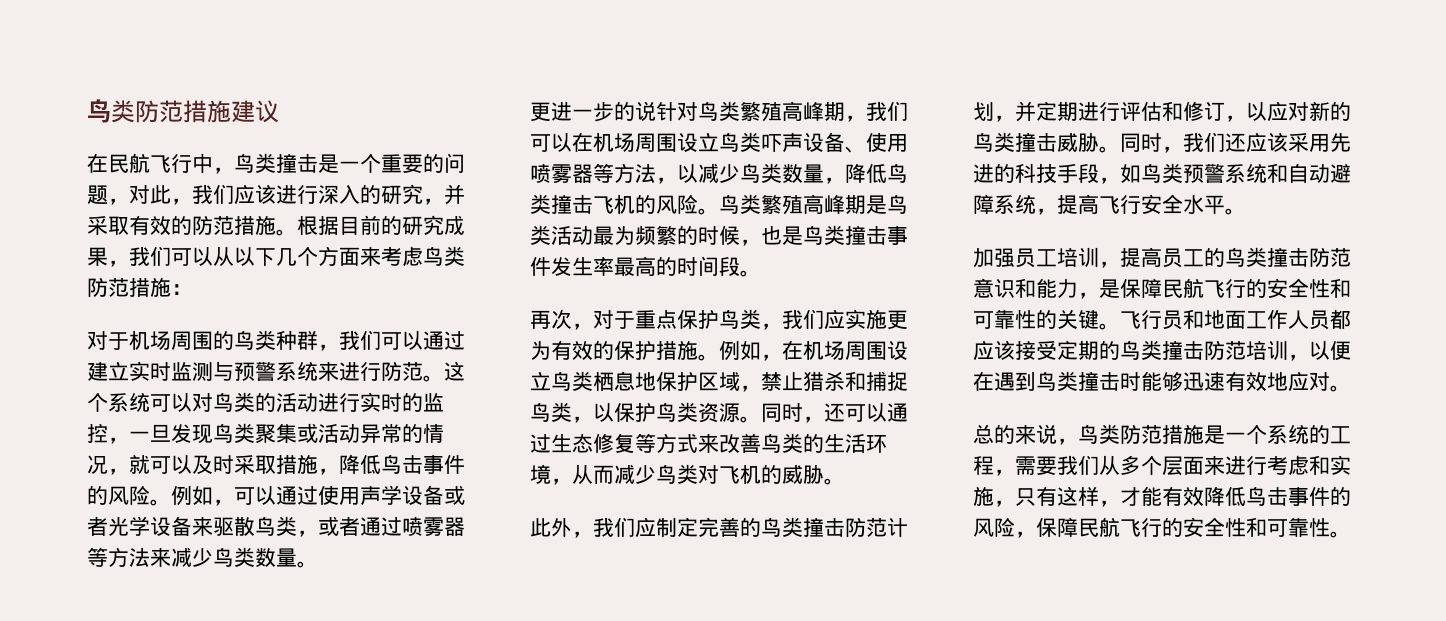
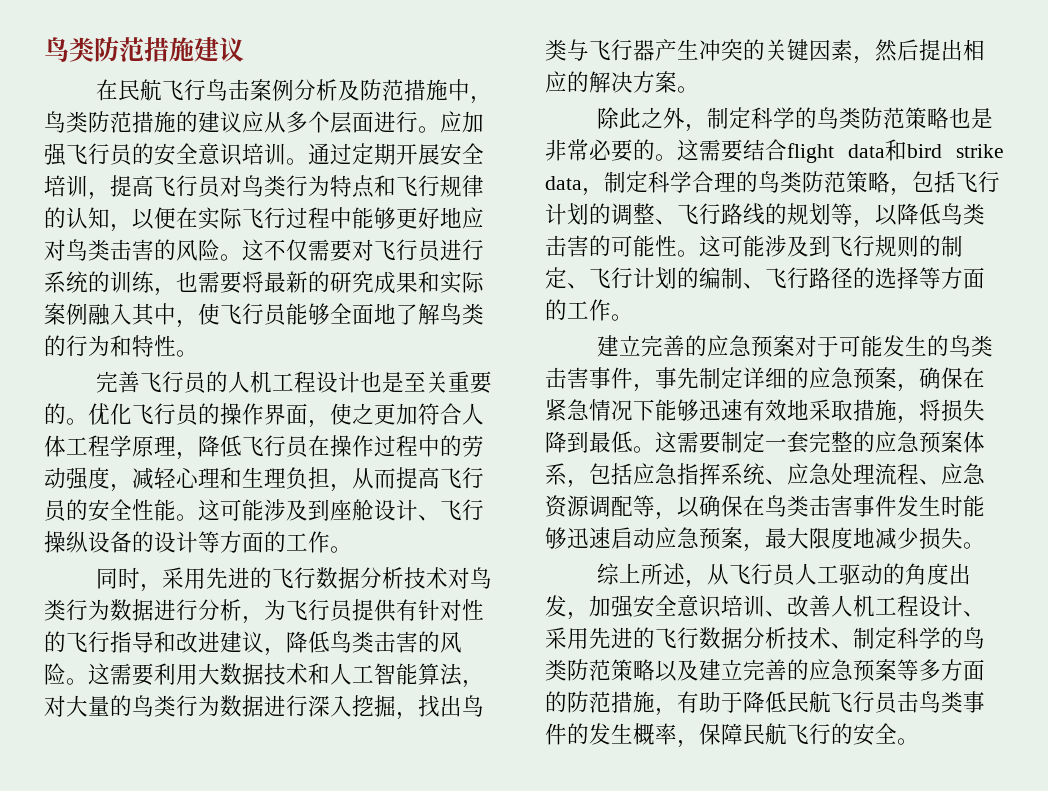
[192,153,465,174] [87,184,465,205] [87,215,465,236] [87,246,465,267] [87,278,192,297] [87,330,465,351] [87,361,465,382] [87,392,444,412] [87,423,444,444] [87,454,465,475] [87,485,465,506] [87,516,465,537] [87,547,318,568] [530,101,908,122] [530,132,908,153] [530,163,908,184] [530,194,908,215] [530,225,908,246] [530,256,761,277] [530,309,908,330] [530,340,908,361] [530,371,908,392] [530,402,908,423] [530,433,887,453] [530,464,845,485] [530,517,908,538] [973,101,1351,122] [973,132,1351,153] [973,163,1351,184] [973,194,1246,215] [973,247,1351,268] [973,278,1351,299] [973,309,1351,330] [973,340,1351,361] [973,371,1351,392] [973,424,1351,445] [973,455,1351,476] [973,486,1351,507] [973,518,1015,537] 中，鸟类撞击是一个重要的问题，对此，我们应该进行深入的研究，并采取有效的防范措施。根据目前的研究成果，我们可以从以下几个方面来考虑鸟类防范措施： // 对于机场周围的鸟类种群，我们可以通过建立实时监测与预警系统来进行防范。这个系统可以对鸟类的活动进行实时的监控，一旦发现鸟类聚集或活动异常的情况，就可以及时采取措施，降低鸟击事件的风险。例如，可以通过使用声学设备或者光学设备来驱散鸟类，或者通过喷雾器等方法来减少鸟类数量。 // 更进一步的说针对鸟类繁殖高峰期，我们可以在机场周围设立鸟类吓声设备、使用喷雾器等方法，以减少鸟类数量，降低鸟类撞击飞机的风险。鸟类繁殖高峰期是鸟类活动最为频繁的时候，也是鸟类撞击事件发生率最高的时间段。 // 再次，对于重点保护鸟类，我们应实施更为有效的保护措施。例如，在机场周围设立鸟类栖息地保护区域，禁止猎杀和捕捉鸟类，以保护鸟类资源。同时，还可以通过生态修复等方式来改善鸟类的生活环境，从而减少鸟类对飞机的威胁。 // 此外，我们应制定完善的鸟类撞击防范计划，并定期进行评估和修订，以应对新的鸟类撞击威胁。同时，我们还应该采用先进的科技手段，如鸟类预警系统和自动避障系统，提高飞行安全水平。 // 加强员工培训，提高员工的鸟类撞击防范意识和能力，是保障民航飞行的安全性和可靠性的关键。飞行员和地面工作人员都应该接受定期的鸟类撞击防范培训，以便在遇到鸟类撞击时能够迅速有效地应对。 // 总的来说，鸟类防范措施是一个系统的工程，需要我们从多个层面来进行考虑和实施，只有这样，才能有效降低鸟击事件的风险 -> [206,79,493,104] [44,111,484,134] [44,143,484,166] [44,175,484,200] [44,207,484,232] [44,239,484,262] [44,271,484,296] [44,303,484,328] [44,335,198,357] [96,371,493,394] [44,403,484,428] [44,435,484,460] [44,467,484,492] [44,499,484,522] [44,531,352,553] [96,567,493,592] [44,599,484,624] [44,631,462,656] [44,663,484,688] [44,695,484,720] [545,39,985,64] [545,71,699,93] [597,107,994,132] [545,139,1004,163] [545,171,1000,196] [545,203,985,228] [545,235,963,257] [545,267,985,289] [545,299,633,321] [597,335,994,358] [545,367,985,392] [545,399,985,424] [545,431,985,454] [545,463,985,488] [545,495,985,520] [545,527,985,552] [597,563,972,588] [545,595,985,620] [545,627,985,649] [545,659,985,682] [545,691,985,716] [545,723,677,745] 鸟击案例分析及防范措施中，鸟类防范措施的建议应从多个层面进行。应加强飞行员的安全意识培训。通过定期开展安全培训，提高飞行员对鸟类行为特点和飞行规律的认知，以便在实际飞行过程中能够更好地应对鸟类击害的风险。这不仅需要对飞行员进行系统的训练，也需要将最新的研究成果和实际案例融入其中，使飞行员能够全面地了解鸟类的行为和特性。 // 完善飞行员的人机工程设计也是至关重要的。优化飞行员的操作界面，使之更加符合人体工程学原理，降低飞行员在操作过程中的劳动强度，减轻心理和生理负担，从而提高飞行员的安全性能。这可能涉及到座舱设计、飞行操纵设备的设计等方面的工作。 // 同时，采用先进的飞行数据分析技术对鸟类行为数据进行分析，为飞行员提供有针对性的飞行指导和改进建议，降低鸟类击害的风险。这需要利用大数据技术和人工智能算法，对大量的鸟类行为数据进行深入挖掘，找出鸟类与飞行器产生冲突的关键因素，然后提出相应的解决方案。 // 除此之外，制定科学的鸟类防范策略也是非常必要的。这需要结合flight data和bird strike data，制定科学合理的鸟类防范策略，包括飞行计划的调整、飞行路线的规划等，以降低鸟类击害的可能性。这可能涉及到飞行规则的制定、飞行计划的编制、飞行路径的选择等方面的工作。 // 建立完善的应急预案对于可能发生的鸟类击害事件，事先制定详细的应急预案，确保在紧急情况下能够迅速有效地采取措施，将损失降到最低。这需要制定一套完整的应急预案体系，包括应急指挥系统、应急处理流程、应急资源调配等，以确保在鸟类击害事件发生时能够迅速启动应急预案，最大限度地减少损失。 // 综上所述，从飞行员人工驱动的角度出发，加强安全意识培训、改善人机工程设计、采用先进的飞行数据分析技术、制定科学的鸟类防范策略以及建立完善的应急预案等多方面的防范措施，有助于降低民航飞行员击鸟类事件的发生概率
[1225,517,1330,537] 性和可靠性 -> (897, 733) none

